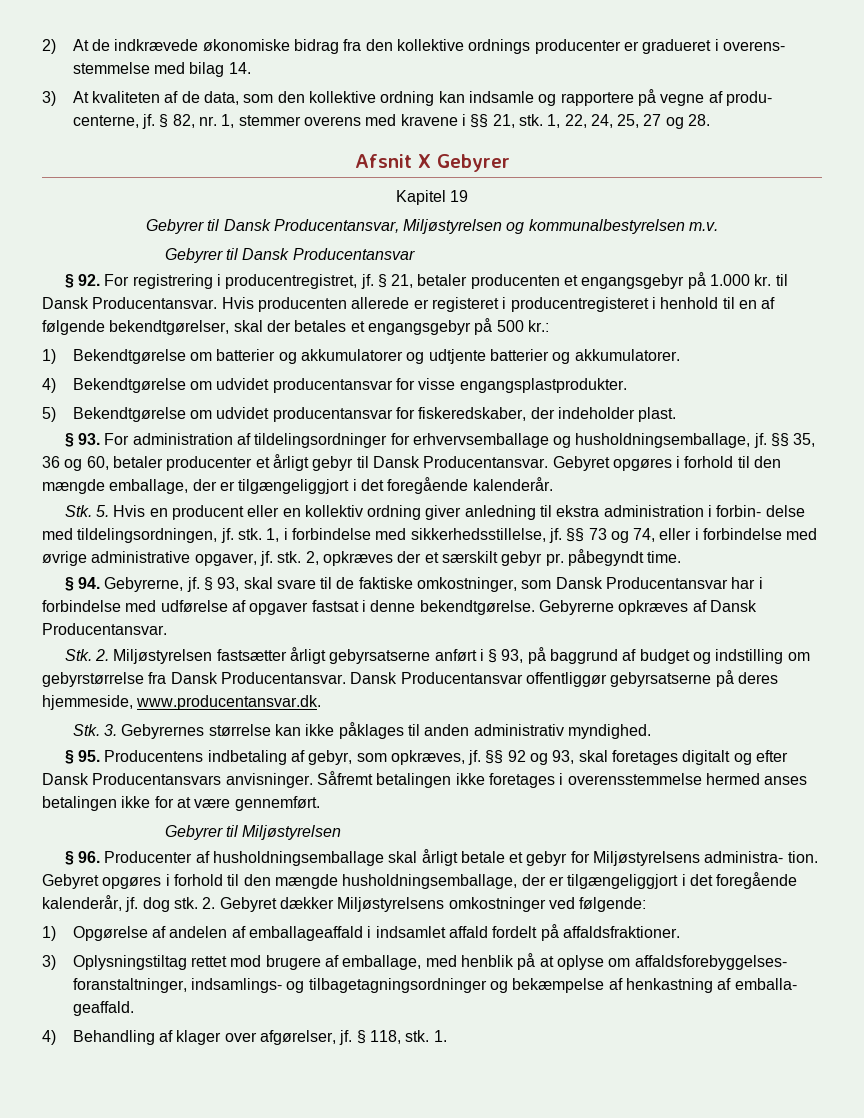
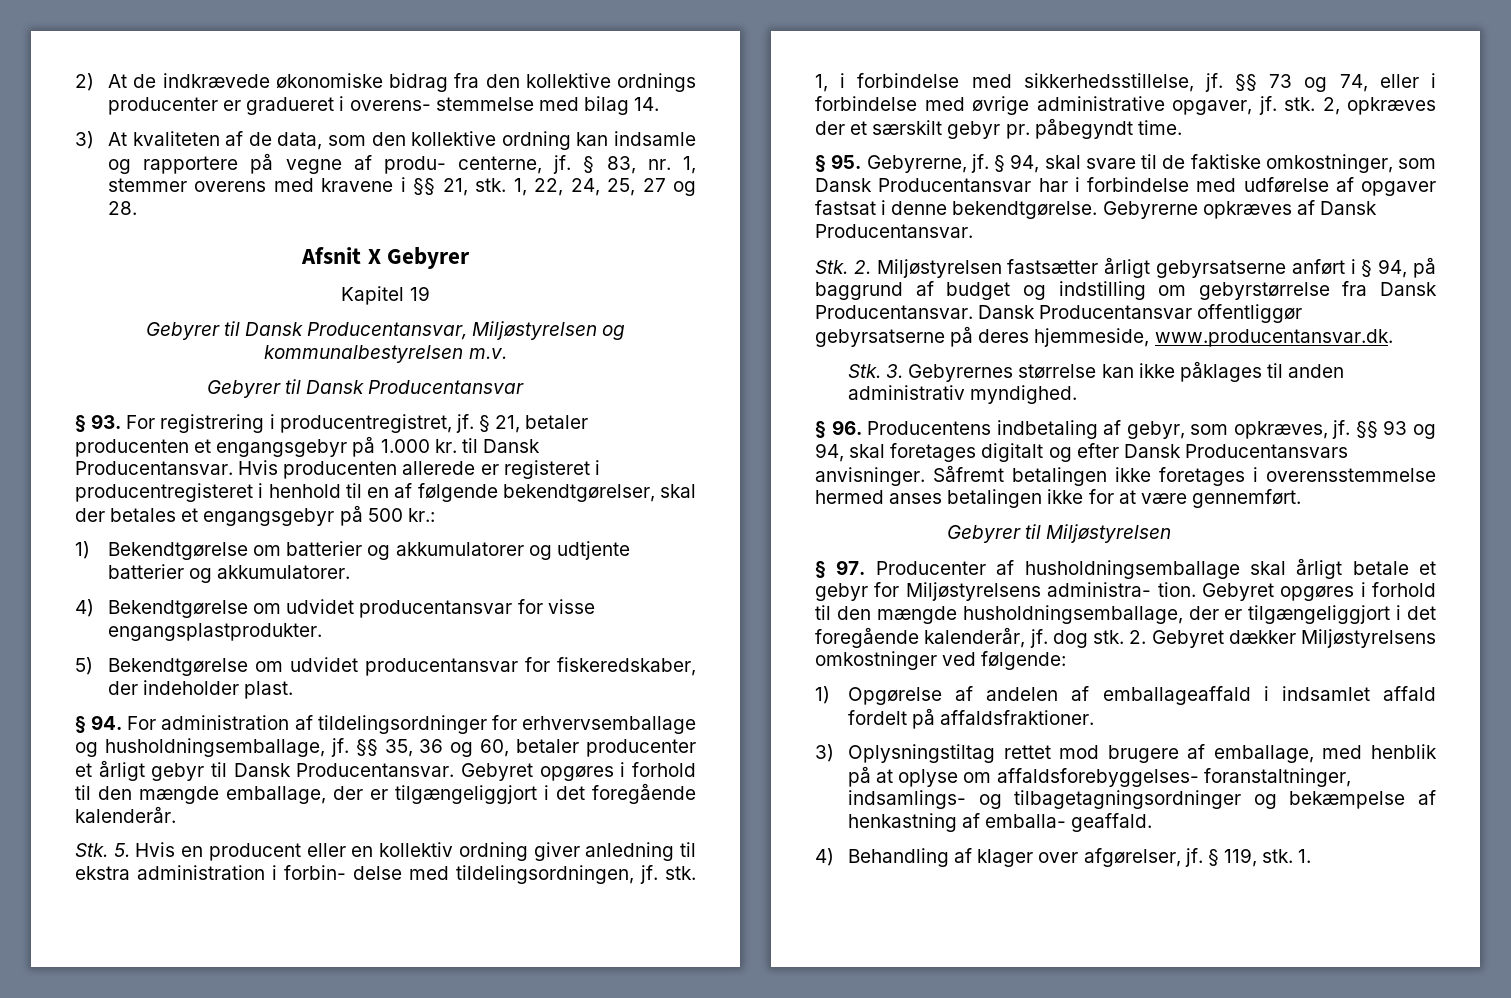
[172,114,195,128] 82, -> [606,156,636,174] 83,
[77,274,100,286] 92. -> [91,414,122,429] 93.
[77,433,100,445] 93. -> [91,715,123,730] 94.
[77,577,100,589] 94. -> [831,154,862,169] 95.
[217,577,240,591] 93, -> [1010,154,1040,173] 94,
[501,649,524,663] 93, -> [1378,259,1408,278] 94,
[77,750,100,762] 95. -> [831,420,862,435] 96.
[507,750,575,765] 92 og 93, -> [1383,420,1436,439] [815,443,844,462] 93 og 94,
[77,851,100,863] 96. -> [836,560,866,575] 97.
[369,1030,401,1044] 118, -> [1223,848,1257,867] 119,

